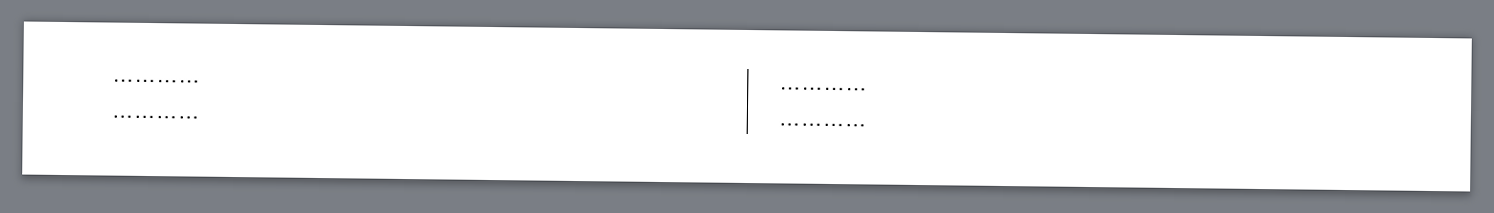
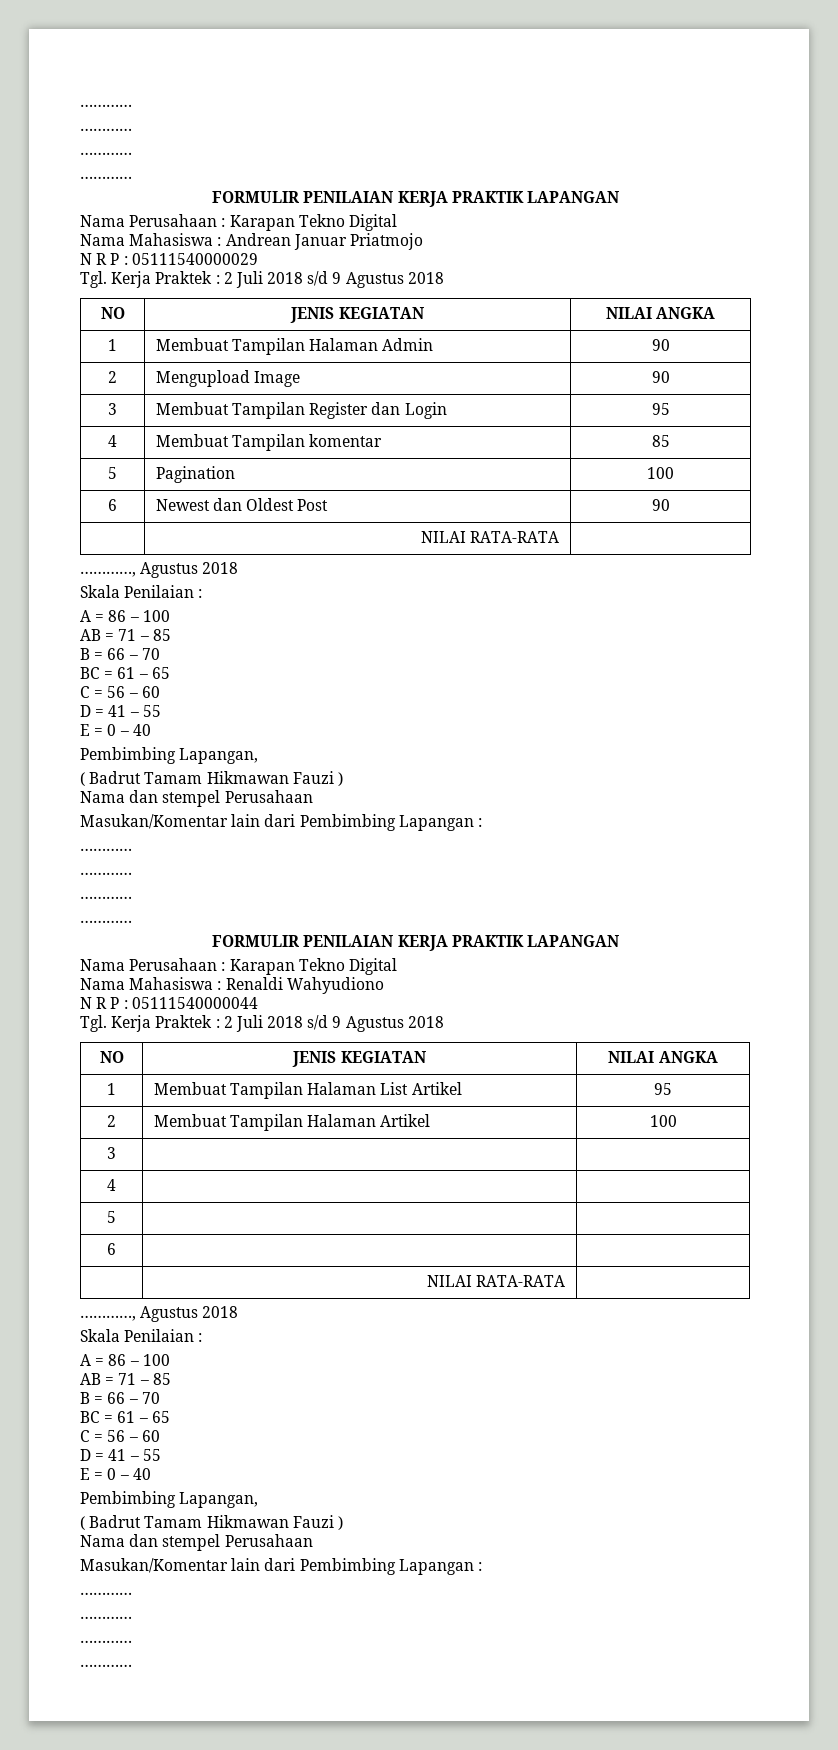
[112,78,201,83] [111,114,200,119] [779,86,868,91] [778,122,867,127] ………… // ………… // ………… // ………… -> [80,104,132,107] [80,128,132,131] [80,152,132,155] [80,176,132,179] [212,191,619,207] [80,214,397,231] [80,233,423,250] [80,253,258,265] [80,271,444,288] [100,307,125,319] [290,307,424,323] [605,307,716,319] [108,339,117,351] [155,338,434,355] [651,339,670,351] [108,371,117,383] [155,370,301,387] [651,371,670,383] [108,403,117,415] [155,402,447,419] [651,403,670,415] [108,435,117,447] [155,434,383,451] [651,435,670,447] [108,467,117,479] [155,466,235,483] [647,467,674,479] [108,499,117,511] [155,498,329,511] [651,499,670,511] [420,531,560,543] [80,562,239,578] [80,585,203,598] [80,610,170,622] [80,629,171,641] [80,648,160,660] [80,667,170,679] [80,686,160,698] [80,705,161,717] [80,724,151,736] [80,747,259,764] [80,771,343,786] [80,790,313,807] [80,814,482,831] [80,848,132,851] [80,872,132,875] [80,896,132,899] [80,920,132,923] [212,935,619,951] [80,958,397,975] [80,977,384,994] [80,997,258,1009] [80,1015,444,1032] [99,1051,124,1063] [292,1051,426,1067] [608,1051,718,1063] [107,1083,116,1095] [153,1082,462,1099] [654,1083,672,1095] [107,1115,116,1127] [153,1114,431,1131] [649,1115,677,1127] [107,1147,116,1159] [107,1179,116,1191] [107,1211,116,1223] [107,1243,116,1255] [426,1275,566,1287] [80,1306,239,1322] [80,1329,203,1342] [80,1354,170,1366] [80,1373,171,1385] [80,1392,160,1404] [80,1411,170,1423] [80,1430,160,1442] [80,1449,161,1461] [80,1468,151,1480] [80,1491,259,1508] [80,1515,343,1530] [80,1534,313,1551] [80,1558,482,1575] [80,1592,132,1595] [80,1616,132,1619] [80,1640,132,1643] [80,1664,132,1667] ………… // ………… // ………… // ………… // FORMULIR PENILAIAN KERJA PRAKTIK LAPANGAN // Nama Perusahaan : Karapan Tekno Digital // Nama Mahasiswa : Andrean Januar Priatmojo // N R P : 05111540000029 // Tgl. Kerja Praktek : 2 Juli 2018 s/d 9 Agustus 2018 // NO | JENIS KEGIATAN | NILAI ANGKA // 1 | Membuat Tampilan Halaman Admin | 90 // 2 | Mengupload Image | 90 // 3 | Membuat Tampilan Register dan Login | 95 // 4 | Membuat Tampilan komentar | 85 // 5 | Pagination | 100 // 6 | Newest dan Oldest Post | 90 // | NILAI RATA-RATA | // …………, Agustus 2018 // Skala Penilaian : // A = 86 – 100 // AB = 71 – 85 // B = 66 – 70 // BC = 61 – 65 // C = 56 – 60 // D = 41 – 55 // E = 0 – 40 // Pembimbing Lapangan, // ( Badrut Tamam Hikmawan Fauzi ) // Nama dan stempel Perusahaan // Masukan/Komentar lain dari Pembimbing Lapangan : // ………… // ………… // ………… // ………… // FORMULIR PENILAIAN KERJA PRAKTIK LAPANGAN // Nama Perusahaan : Karapan Tekno Digital // Nama Mahasiswa : Renaldi Wahyudiono // N R P : 05111540000044 // Tgl. Kerja Praktek : 2 Juli 2018 s/d 9 Agustus 2018 // NO | JENIS KEGIATAN | NILAI ANGKA // 1 | Membuat Tampilan Halaman List Artikel | 95 // 2 | Membuat Tampilan Halaman Artikel | 100 // 3 | | // 4 | | // 5 | | // 6 | | // | NILAI RATA-RATA | // …………, Agustus 2018 // Skala Penilaian : // A = 86 – 100 // AB = 71 – 85 // B = 66 – 70 // BC = 61 – 65 // C = 56 – 60 // D = 41 – 55 // E = 0 – 40 // Pembimbing Lapangan, // ( Badrut Tamam Hikmawan Fauzi ) // Nama dan stempel Perusahaan // Masukan/Komentar lain dari Pembimbing Lapangan : // ………… // ………… // ………… // …………

